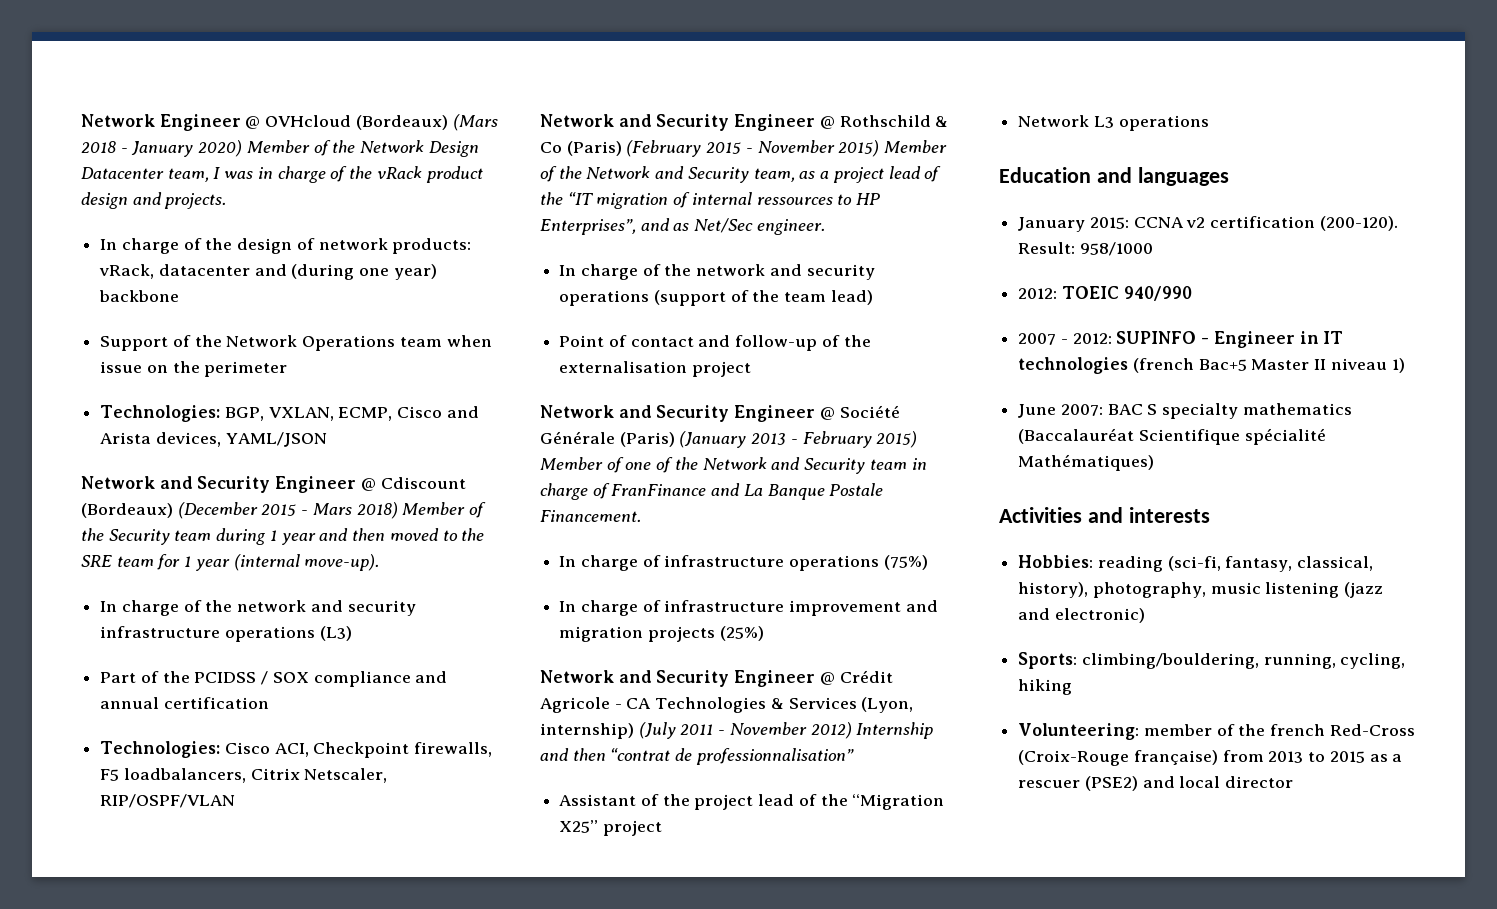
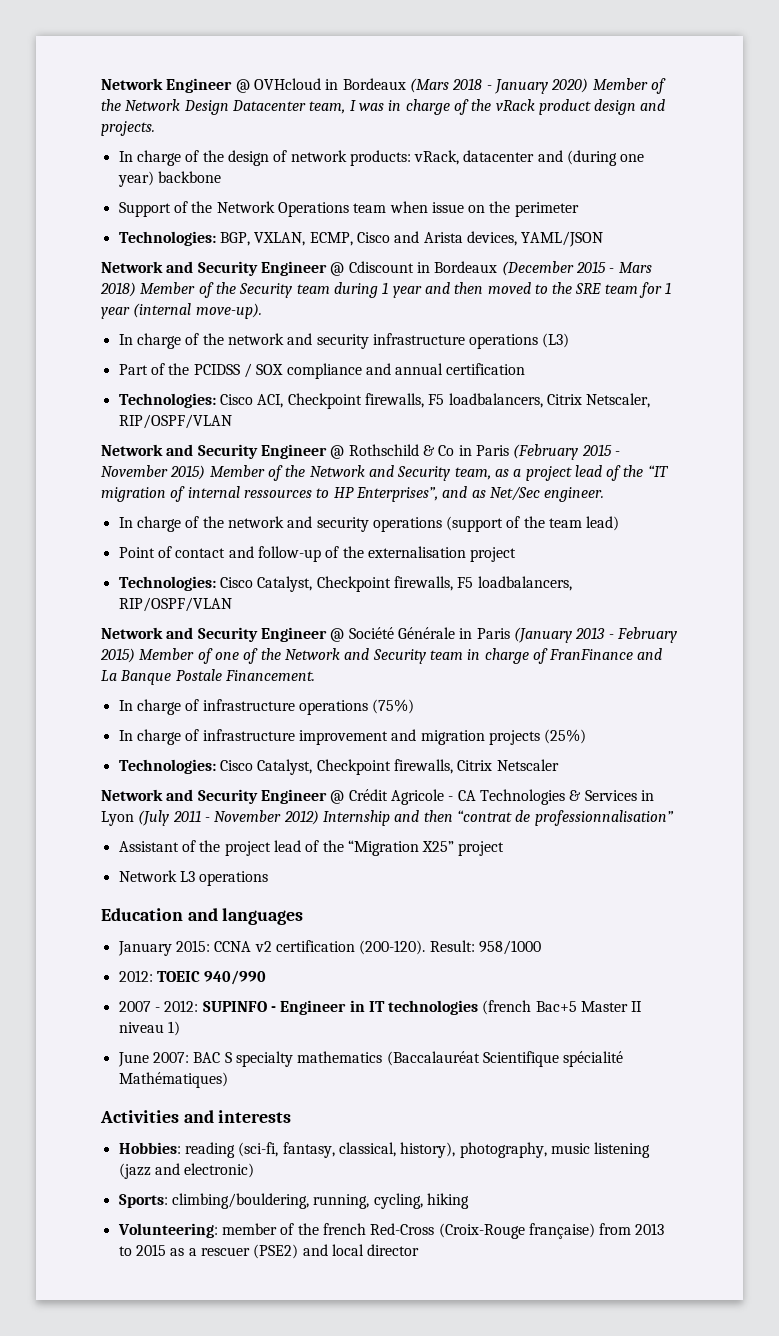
[355,115,448,130] (Bordeaux) -> [325,78,406,90] in Bordeaux
[81,503,173,518] (Bordeaux) -> [416,261,498,273] in Bordeaux
[566,141,622,156] (Paris) -> [458,445,509,456] in Paris
(751, 369) none -> [118,576,572,592] [118,597,232,612] // Technologies: Cisco Catalyst, Checkpoint firewalls, F5 loadbalancers, RIP/OSPF/VLAN
[619,432,675,447] (Paris) -> [459,628,510,639] in Paris
(764, 633) none -> [118,759,559,775] // Technologies: Cisco Catalyst, Checkpoint firewalls, Citrix Netscaler
[861,697,914,713] [540,723,634,739] (Lyon, internship) -> [640,790,654,801] [101,811,134,826] in Lyon

